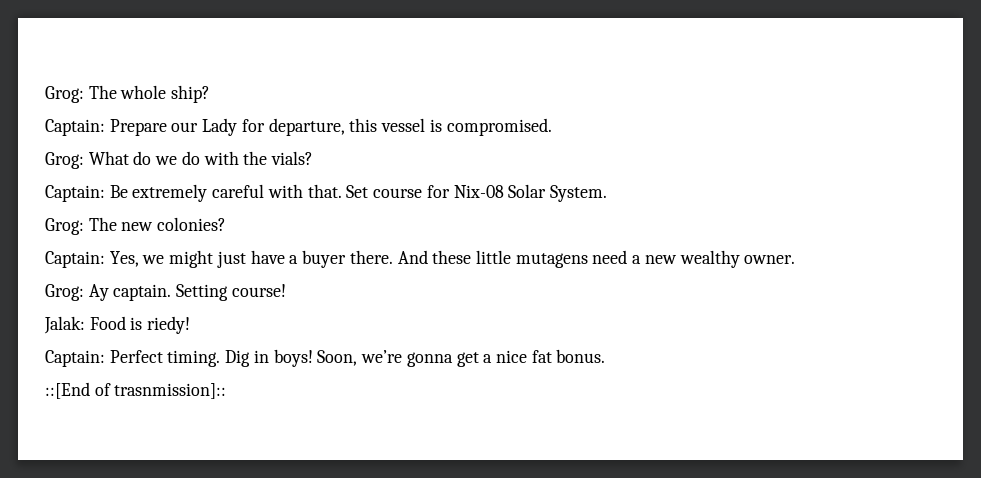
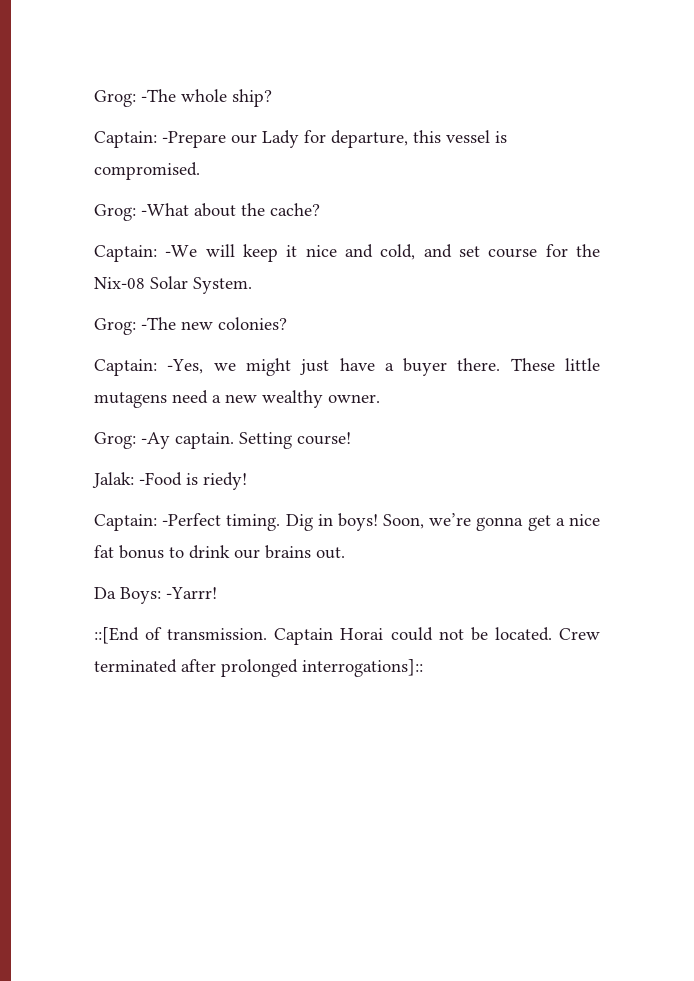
[45,85,117,103] Grog: The -> [94,89,176,107] Grog: -The
[109,119,167,136] Prepare -> [162,131,226,148] -Prepare
[88,151,314,165] [45,184,369,202] What do we do with the vials? // Captain: Be extremely careful with that. Set -> [141,203,320,217] [94,244,480,262] -What about the cache? // Captain: -We will keep it nice and cold, and set
(450, 191) none -> [575,244,600,257] the
[88,217,117,231] The -> [141,317,176,330] -The
[109,251,139,267] Yes, -> [167,359,204,374] -Yes,
[397,250,472,264] And these -> [510,358,555,371] These
[88,284,109,301] Ay -> [141,432,170,449] -Ay
[89,316,126,330] Food -> [139,472,182,486] -Food
[109,350,163,363] Perfect -> [162,513,222,526] -Perfect
[556,349,606,363] [45,382,227,399] bonus. // ::[End of trasnmission]:: -> [119,545,345,559] [94,587,217,604] [94,627,600,645] [94,659,423,677] bonus to drink our brains out. // Da Boys: -Yarrr! // ::[End of transmission. Captain Horai could not be located. Crew terminated after prolonged interrogations]::

